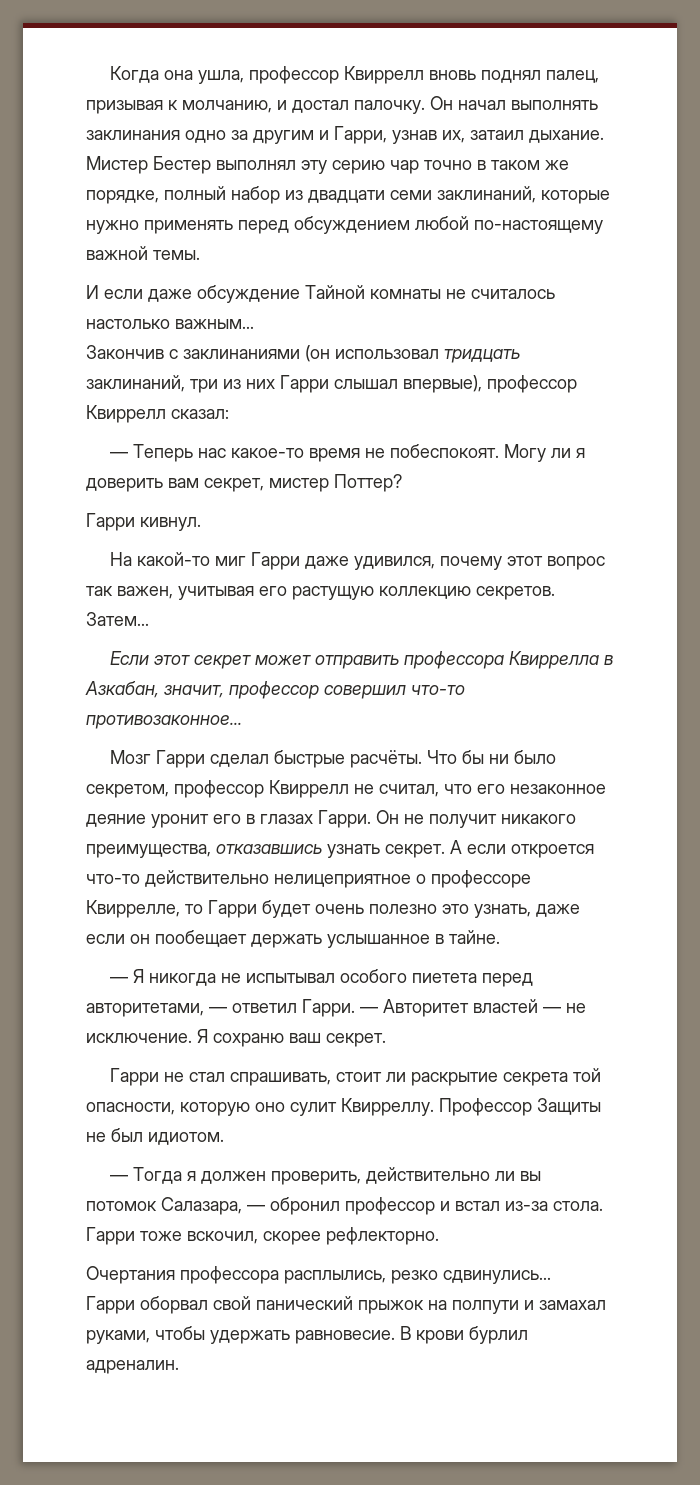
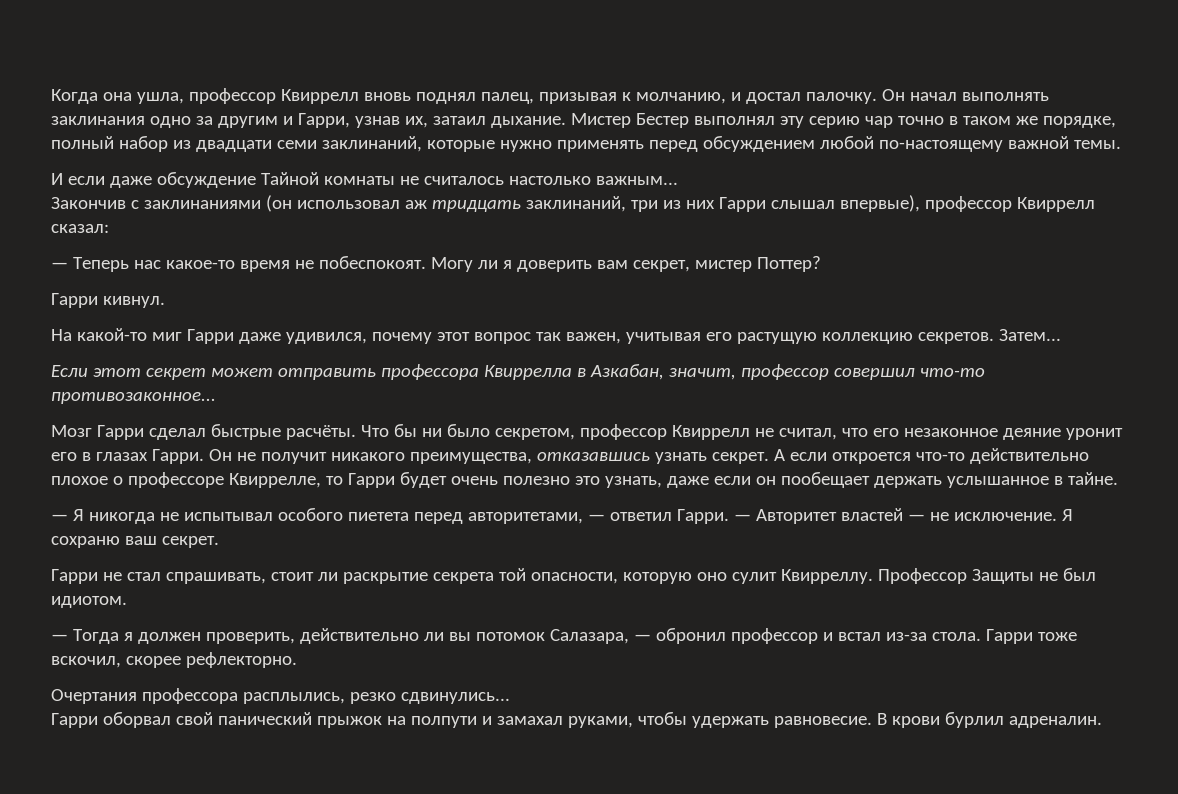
(439, 354) none -> [404,200,427,209] аж
[274,874,411,888] нелицеприятное -> [51,476,108,485] плохое

